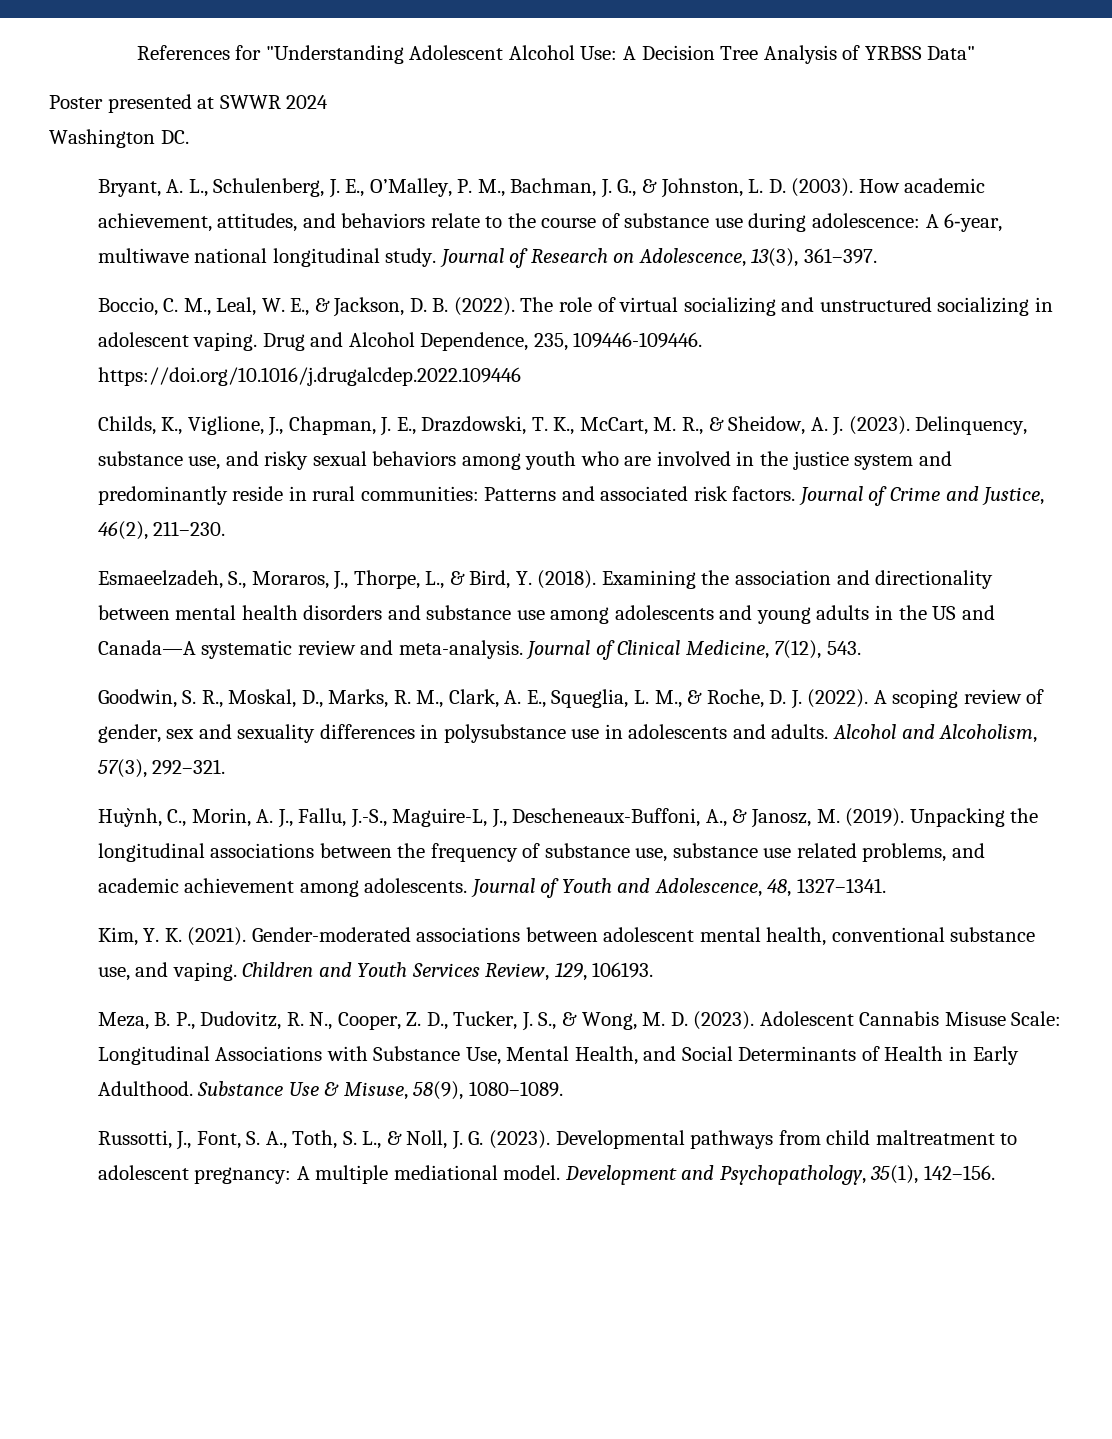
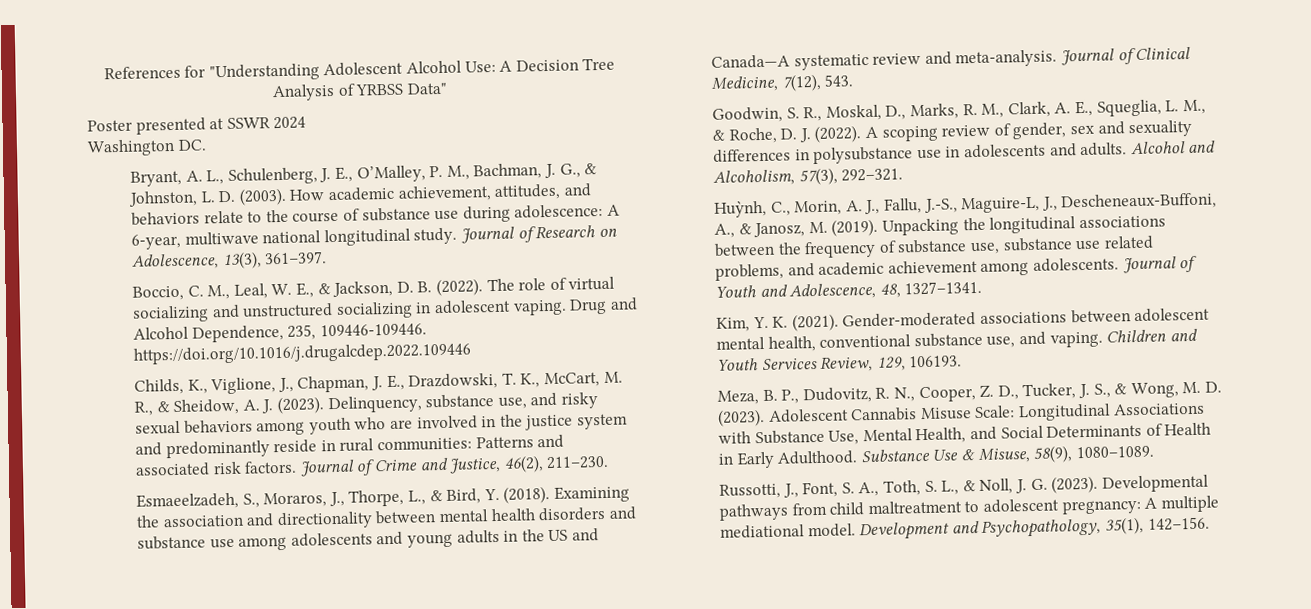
[219,95,281,109] SWWR -> [226,117,271,129] SSWR

